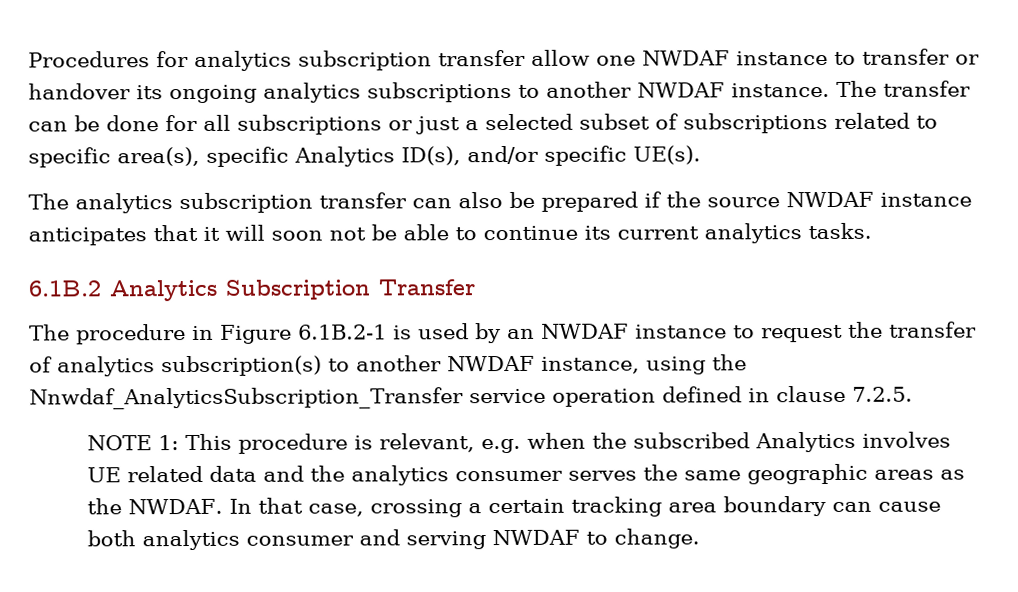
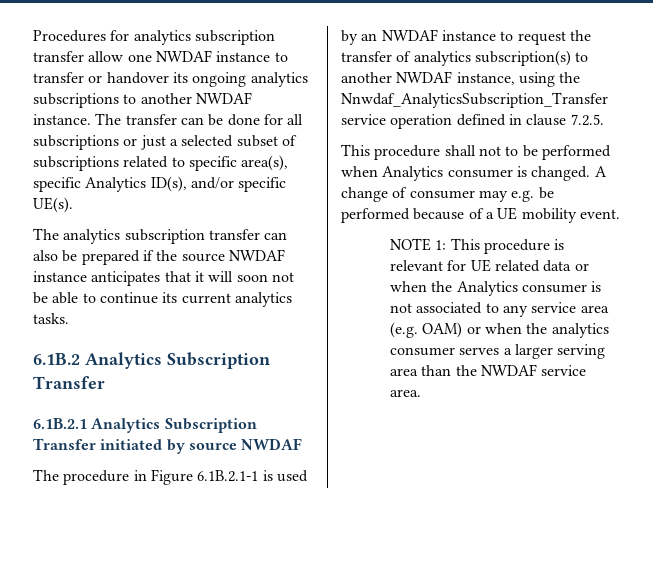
(475, 287) none -> [33,418,257,433] [33,438,303,454] // 6.1B.2.1 Analytics Subscription Transfer initiated by source NWDAF
[298,324,387,340] 6.1B.2-1 -> [197,470,259,482] 6.1B.2.1-1
(913, 394) none -> [341,144,611,160] [341,166,607,181] [341,187,554,202] [341,207,620,223] // This procedure shall not to be performed when Analytics consumer is changed. A change of consumer may e.g. be performed because of a UE mobility event.
[379,431,952,454] [87,463,966,486] [87,496,942,518] [87,528,701,551] relevant, e.g. when the subscribed Analytics involves UE related data and the analytics consumer serves the same geographic areas as the NWDAF. In that case, crossing a certain tracking area boundary can cause both analytics consumer and serving NWDAF to change. -> [390,259,589,272] [390,281,602,296] [390,302,609,317] [390,322,609,338] [390,344,606,359] [390,364,587,376] [390,389,422,397] relevant for UE related data or when the Analytics consumer is not associated to any service area (e.g. OAM) or when the analytics consumer serves a larger serving area than the NWDAF service area.

